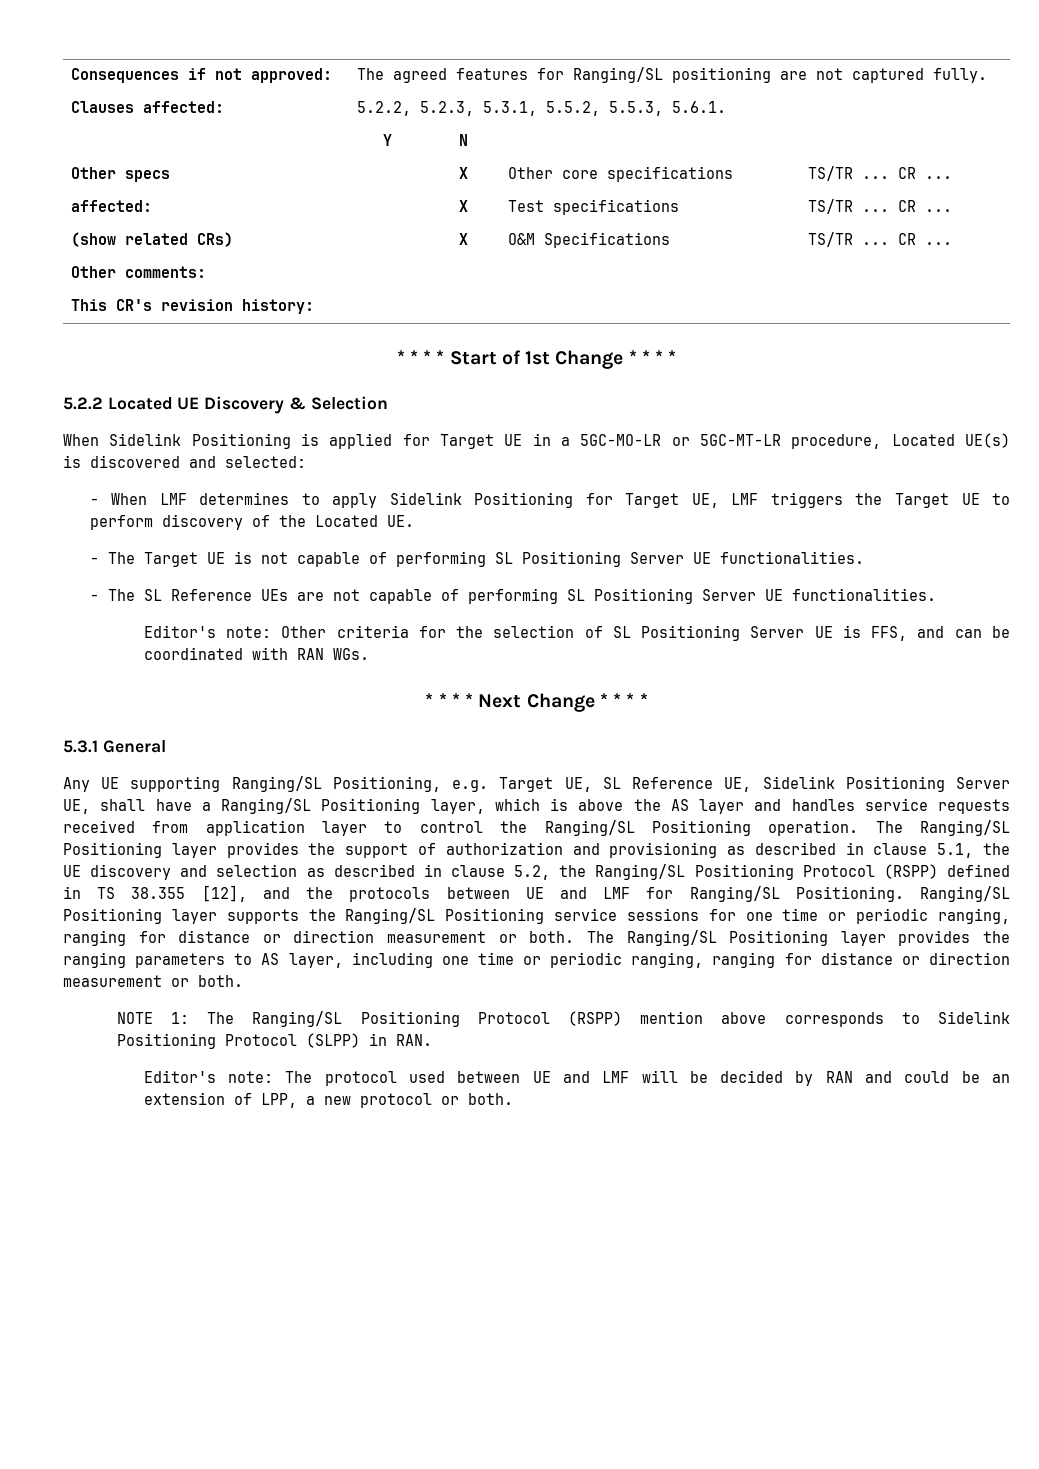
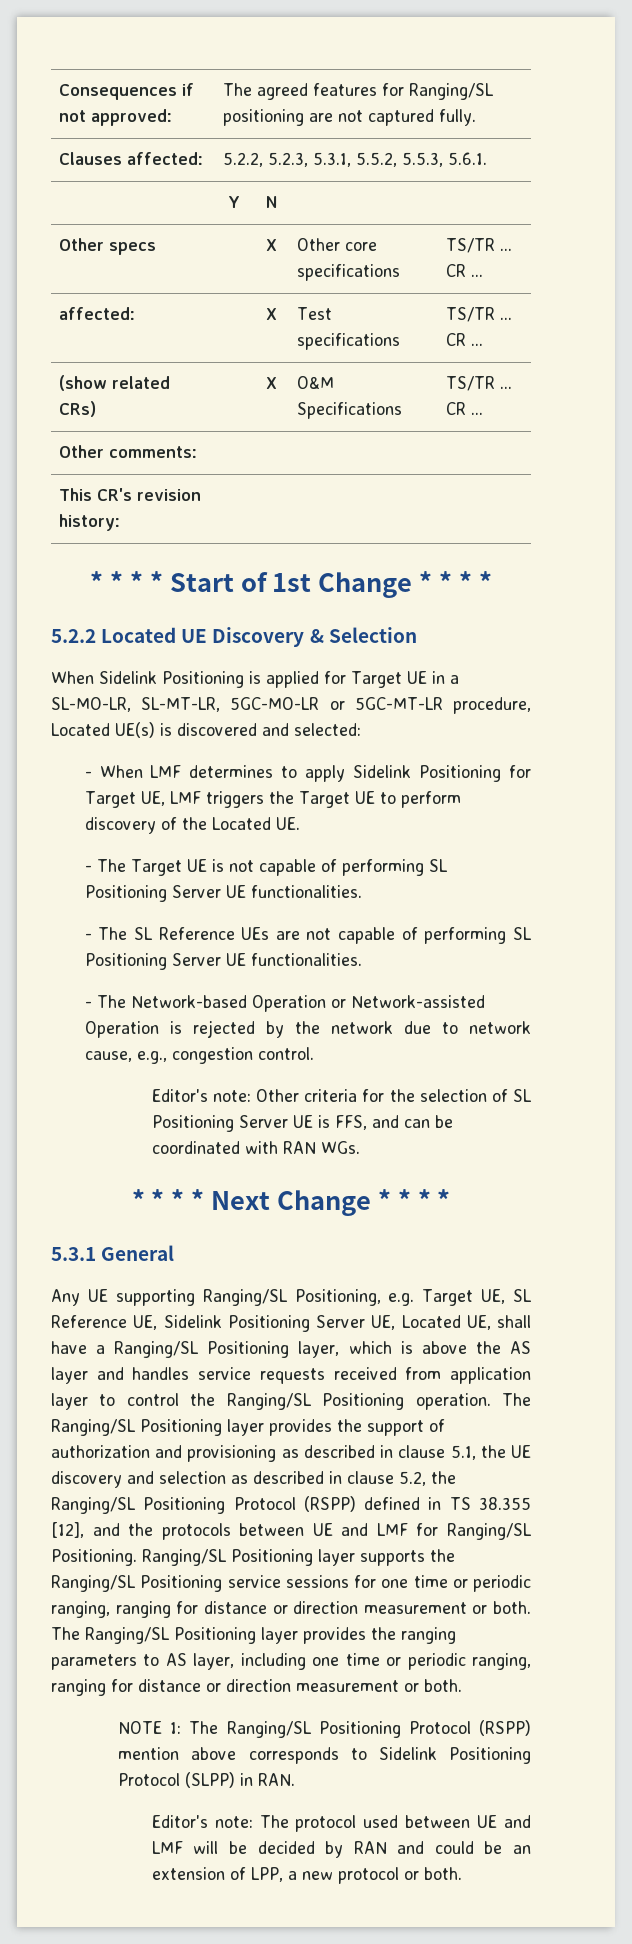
(570, 441) none -> [51,697,221,712] SL-MO-LR, SL-MT-LR,
(936, 594) none -> [84,995,485,1012] [84,1020,531,1038] [84,1047,314,1064] // - The Network-based Operation or Network-assisted Operation is rejected by the network due to network cause, e.g., congestion control.
(90, 806) none -> [401,1315,491,1330] Located UE,

